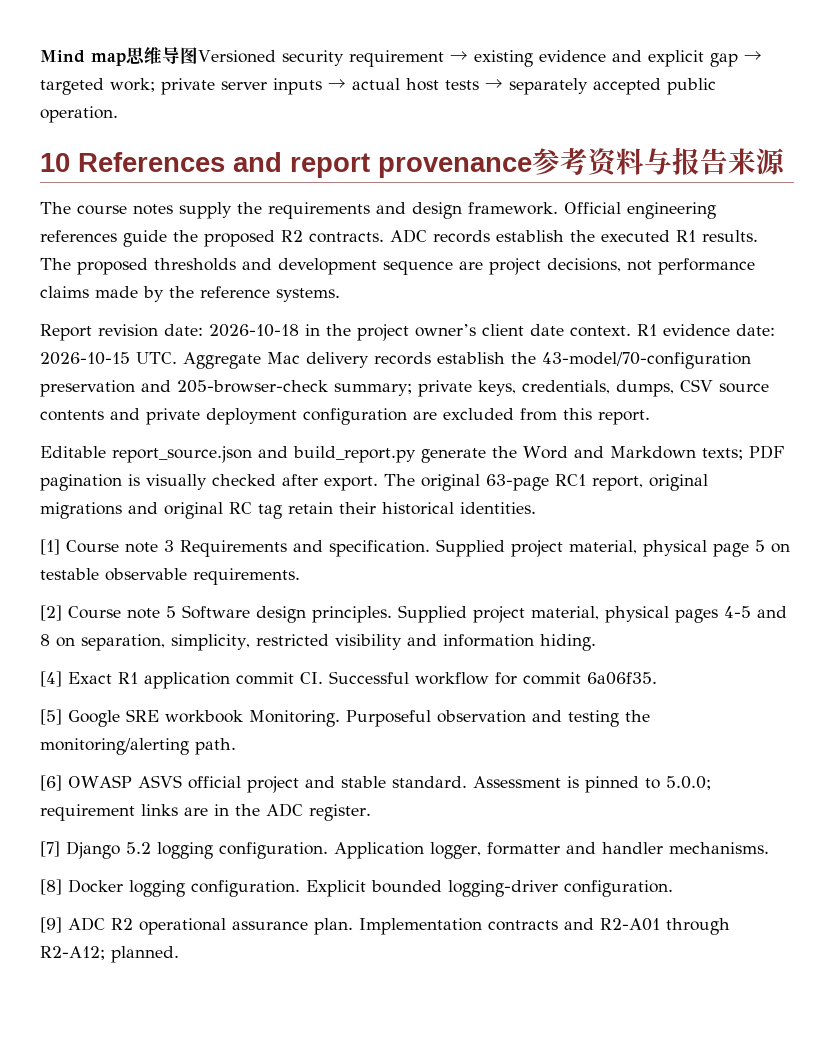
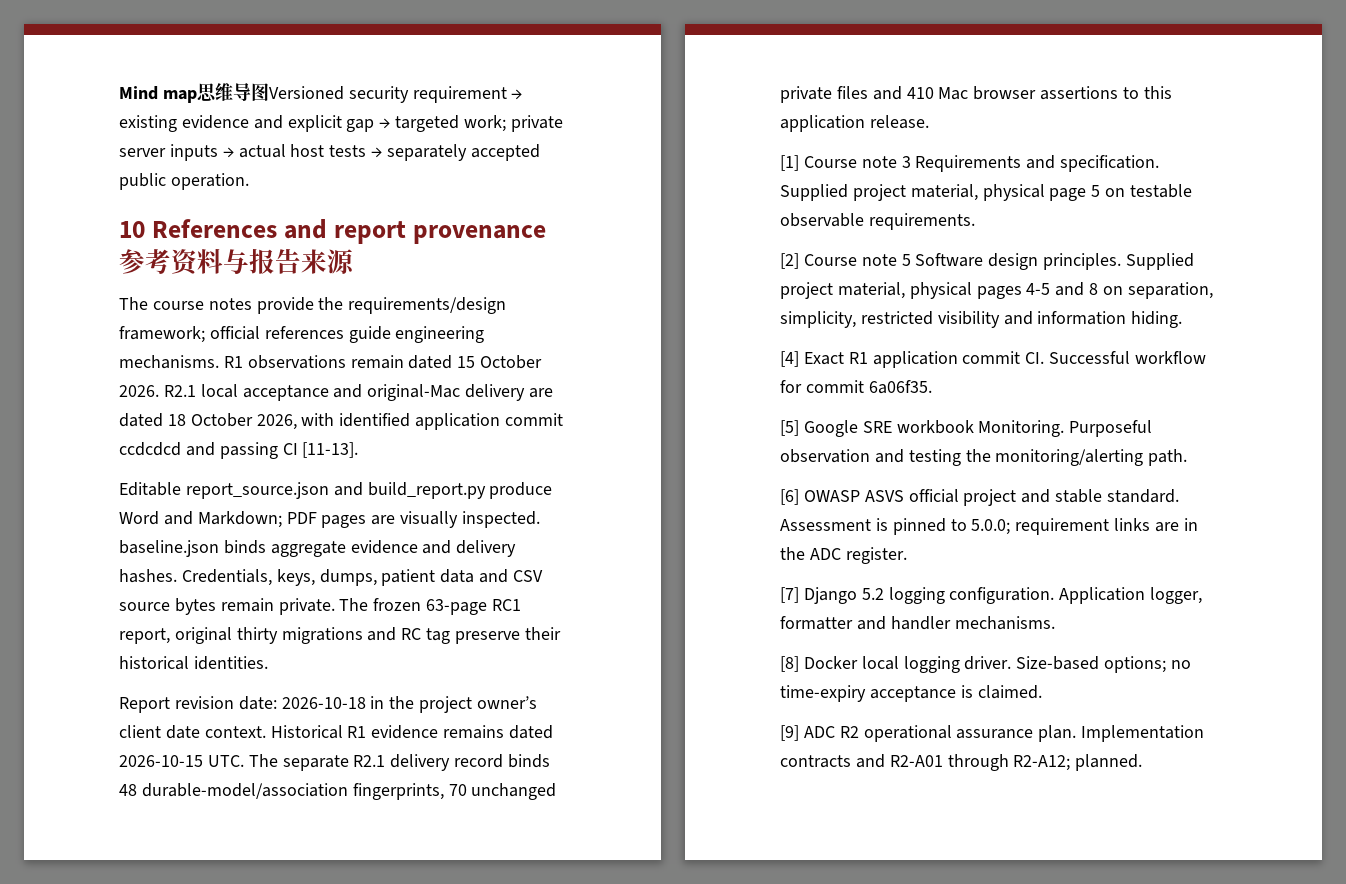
[179,202,716,219] [40,229,758,247] [40,258,755,275] [40,286,340,302] supply the requirements and design framework. Official engineering references guide the proposed R2 contracts. ADC records establish the executed R1 results. The proposed thresholds and development sequence are project decisions, not performance claims made by the reference systems. -> [256,297,507,314] [119,326,485,343] [119,355,543,369] [119,384,554,401] [119,413,564,430] [119,442,359,459] [119,482,553,499] [119,511,541,528] [119,540,517,557] [119,569,544,586] [119,598,522,615] [119,627,561,644] [119,656,268,670] provide the requirements/design framework; official references guide engineering mechanisms. R1 observations remain dated 15 October 2026. R2.1 local acceptance and original-Mac delivery are dated 18 October 2026, with identified application commit ccdcdcd and passing CI [11-13]. // Editable report_source.json and build_report.py produce Word and Markdown; PDF pages are visually inspected. baseline.json binds aggregate evidence and delivery hashes. Credentials, keys, dumps, patient data and CSV source bytes remain private. The frozen 63-page RC1 report, original thirty migrations and RC tag preserve their historical identities.
(631, 331) none -> [270,725,343,739] Historical
[736,324,775,336] [40,352,751,369] [40,379,769,397] [40,408,650,425] [40,445,784,463] [40,474,708,491] [40,502,536,519] date: 2026-10-15 UTC. Aggregate Mac delivery records establish the 43-model/70-configuration preservation and 205-browser-check summary; private keys, credentials, dumps, CSV source contents and private deployment configuration are excluded from this report. // Editable report_source.json and build_report.py generate the Word and Markdown texts; PDF pagination is visually checked after export. The original 63-page RC1 report, original migrations and original RC tag retain their historical identities. -> [443,725,554,739] [119,754,551,771] [119,783,557,800] [780,86,1172,103] [780,115,929,132] remains dated 2026-10-15 UTC. The separate R2.1 delivery record binds 48 durable-model/association fingerprints, 70 unchanged private files and 410 Mac browser assertions to this application release.
[129,880,673,897] logging configuration. Explicit bounded logging-driver configuration. -> [861,656,1192,673] [780,685,1042,702] local logging driver. Size-based options; no time-expiry acceptance is claimed.

